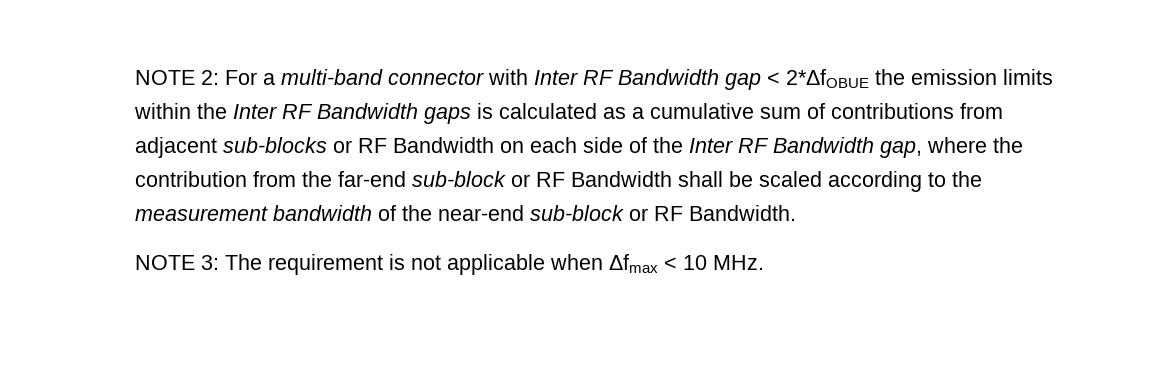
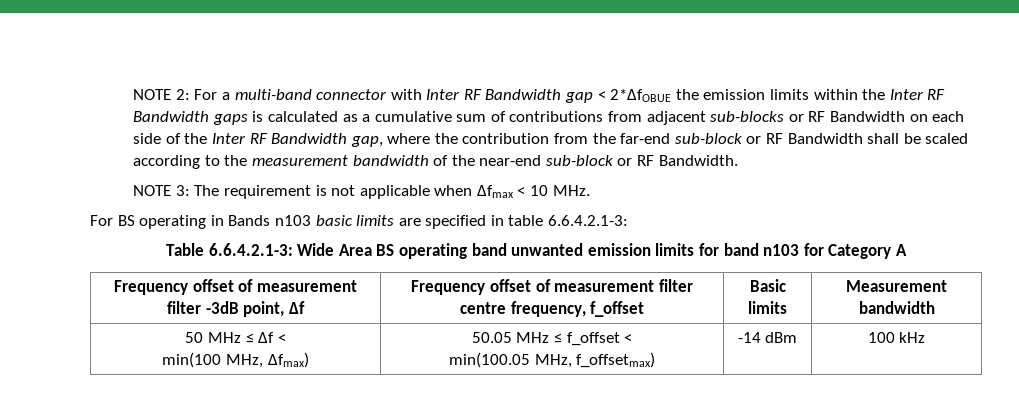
(765, 262) none -> [90,215,629,229] [166,243,907,259] [114,279,357,295] [167,301,305,317] [411,279,693,295] [459,301,645,317] [749,279,786,292] [748,301,787,314] [846,280,947,292] [858,301,935,314] [185,332,286,343] [162,352,309,368] [471,332,633,346] [448,352,656,368] [737,332,798,343] [867,332,926,343] // For BS operating in Bands n103 basic limits are specified in table 6.6.4.2.1-3: // Table 6.6.4.2.1-3: Wide Area BS operating band unwanted emission limits for band n103 for Category A // Frequency offset of measurement filter -3dB point, Δf | Frequency offset of measurement filter centre frequency, f_offset | Basic limits | Measurement bandwidth // 50 MHz ≤ Δf < // min(100 MHz, Δfmax) | 50.05 MHz ≤ f_offset < // min(100.05 MHz, f_offsetmax) | -14 dBm | 100 kHz

